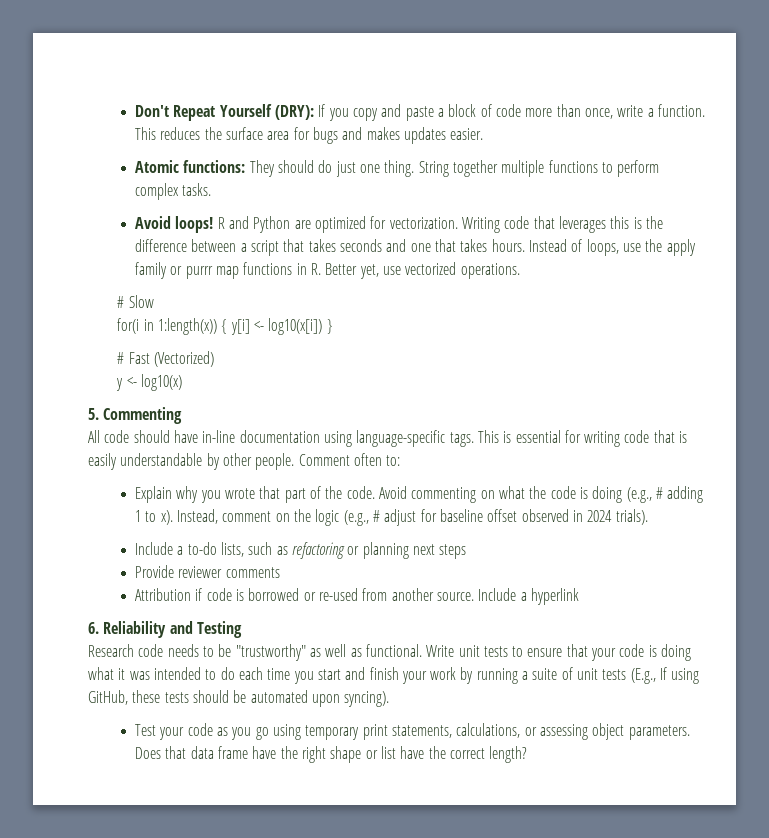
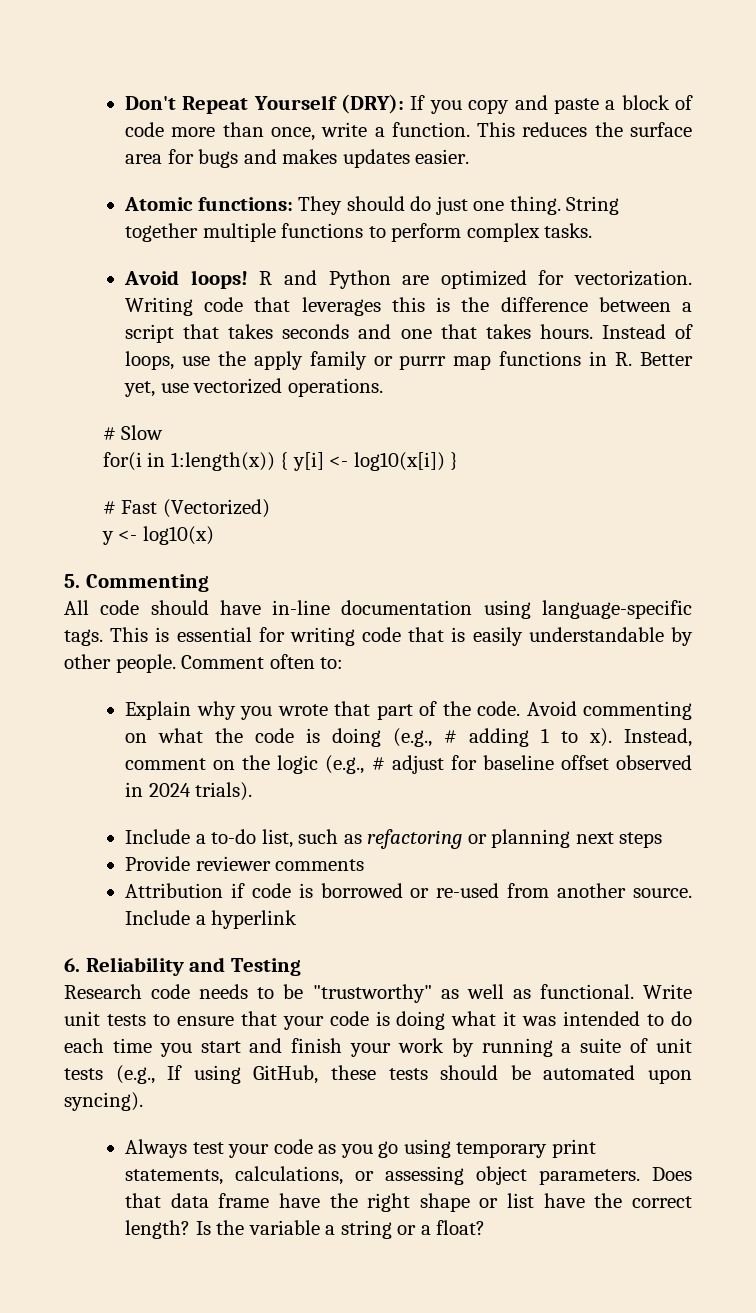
[221,542,245,557] lists, -> [261,829,293,848] list,
[630,668,656,684] (E.g., -> [115,1065,155,1084] (e.g.,
[135,724,157,736] Test -> [125,1139,224,1158] Always test
(528, 754) none -> [195,1220,486,1239] Is the variable a string or a float?

